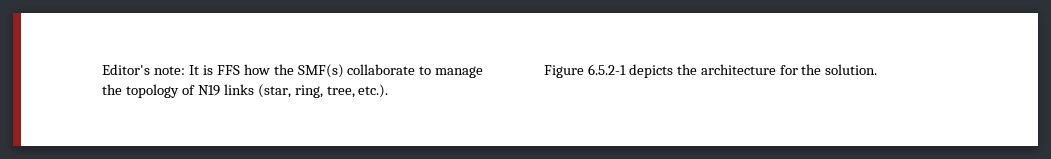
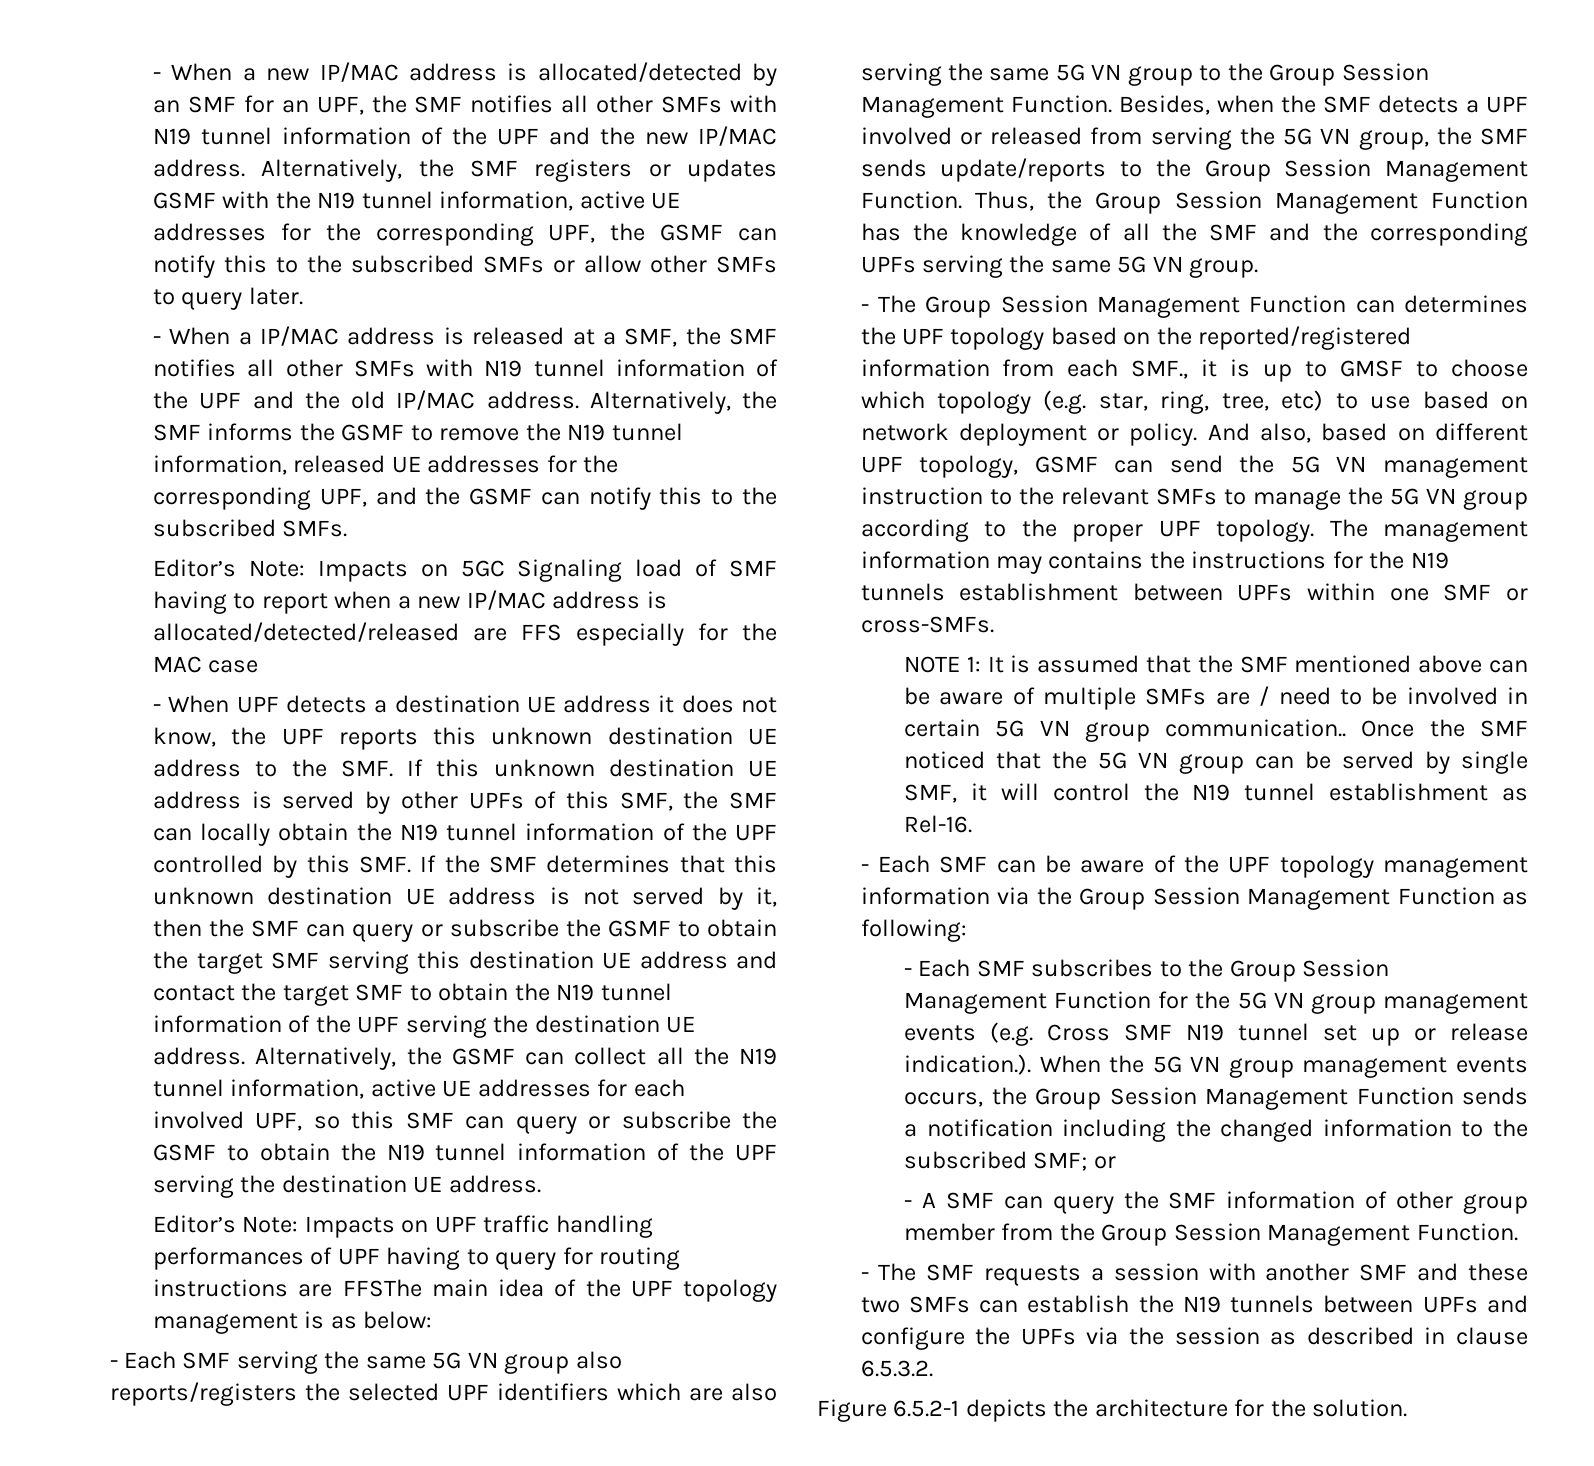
[102,64,484,78] [102,84,389,98] Editor's note: It is FFS how the SMF(s) collaborate to manage the topology of N19 links (star, ring, tree, etc.). -> [153,62,777,86] [153,95,777,115] [153,126,778,146] [153,159,777,182] [153,191,681,211] [153,223,777,246] [153,255,777,278] [153,287,303,310] [153,326,777,347] [153,359,778,377] [153,390,777,414] [153,423,683,441] [153,455,619,475] [153,487,777,510] [153,519,348,537] [153,559,777,582] [153,590,667,614] [153,622,777,646] [153,656,259,673] [153,695,777,713] [153,727,777,750] [153,759,777,777] [153,791,777,814] [153,823,777,846] [153,855,777,878] [153,887,777,910] [153,919,777,942] [153,951,777,974] [153,983,672,1006] [153,1015,696,1038] [153,1047,777,1070] [153,1079,685,1099] [153,1111,777,1134] [153,1143,777,1161] [153,1175,541,1198] [153,1215,653,1238] [153,1247,681,1270] [153,1279,777,1302] [153,1311,433,1334] [109,1351,622,1374] [109,1382,777,1406] [860,63,1429,86] [860,95,1528,118] [860,127,1528,150] [860,158,1528,182] [860,191,1528,214] [860,223,1528,246] [860,255,1259,278] [860,295,1528,318] [860,326,1412,350] [860,359,1528,382] [860,390,1528,414] [860,423,1528,446] [860,455,1528,478] [860,487,1528,510] [860,519,1528,542] [860,551,1449,574] [860,583,1528,601] [860,616,994,633] [904,655,1528,673] [904,686,1528,710] [904,719,1528,742] [904,751,1528,774] [904,783,1528,803] [904,815,973,833] [860,855,1528,878] [860,887,1528,910] [860,919,967,942] [904,959,1390,982] [904,991,1528,1014] [904,1022,1528,1046] [904,1054,1528,1078] [904,1087,1528,1110] [904,1119,1528,1142] [904,1151,1116,1171] [904,1191,1528,1214] [904,1223,1518,1246] [860,1263,1528,1286] [860,1295,1528,1313] [860,1327,1528,1350] [860,1360,933,1377] - When a new IP/MAC address is allocated/detected by an SMF for an UPF, the SMF notifies all other SMFs with N19 tunnel information of the UPF and the new IP/MAC address. Alternatively, the SMF registers or updates GSMF with the N19 tunnel information, active UE addresses for the corresponding UPF, the GSMF can notify this to the subscribed SMFs or allow other SMFs to query later. // - When a IP/MAC address is released at a SMF, the SMF notifies all other SMFs with N19 tunnel information of the UPF and the old IP/MAC address. Alternatively, the SMF informs the GSMF to remove the N19 tunnel information, released UE addresses for the corresponding UPF, and the GSMF can notify this to the subscribed SMFs. // Editor’s Note: Impacts on 5GC Signaling load of SMF having to report when a new IP/MAC address is allocated/detected/released are FFS especially for the MAC case // - When UPF detects a destination UE address it does not know, the UPF reports this unknown destination UE address to the SMF. If this unknown destination UE address is served by other UPFs of this SMF, the SMF can locally obtain the N19 tunnel information of the UPF controlled by this SMF. If the SMF determines that this unknown destination UE address is not served by it, then the SMF can query or subscribe the GSMF to obtain the target SMF serving this destination UE address and contact the target SMF to obtain the N19 tunnel information of the UPF serving the destination UE address. Alternatively, the GSMF can collect all the N19 tunnel information, active UE addresses for each involved UPF, so this SMF can query or subscribe the GSMF to obtain the N19 tunnel information of the UPF serving the destination UE address. // Editor’s Note: Impacts on UPF traffic handling performances of UPF having to query for routing instructions are FFSThe main idea of the UPF topology management is as below: // - Each SMF serving the same 5G VN group also reports/registers the selected UPF identifiers which are also serving the same 5G VN group to the Group Session Management Function. Besides, when the SMF detects a UPF involved or released from serving the 5G VN group, the SMF sends update/reports to the Group Session Management Function. Thus, the Group Session Management Function has the knowledge of all the SMF and the corresponding UPFs serving the same 5G VN group. // - The Group Session Management Function can determines the UPF topology based on the reported/registered information from each SMF., it is up to GMSF to choose which topology (e.g. star, ring, tree, etc) to use based on network deployment or policy. And also, based on different UPF topology, GSMF can send the 5G VN management instruction to the relevant SMFs to manage the 5G VN group according to the proper UPF topology. The management information may contains the instructions for the N19 tunnels establishment between UPFs within one SMF or cross-SMFs. // NOTE 1: It is assumed that the SMF mentioned above can be aware of multiple SMFs are / need to be involved in certain 5G VN group communication.. Once the SMF noticed that the 5G VN group can be served by single SMF, it will control the N19 tunnel establishment as Rel-16. // - Each SMF can be aware of the UPF topology management information via the Group Session Management Function as following: // - Each SMF subscribes to the Group Session Management Function for the 5G VN group management events (e.g. Cross SMF N19 tunnel set up or release indication.). When the 5G VN group management events occurs, the Group Session Management Function sends a notification including the changed information to the subscribed SMF; or // - A SMF can query the SMF information of other group member from the Group Session Management Function. // - The SMF requests a session with another SMF and these two SMFs can establish the N19 tunnels between UPFs and configure the UPFs via the session as described in clause 6.5.3.2.

